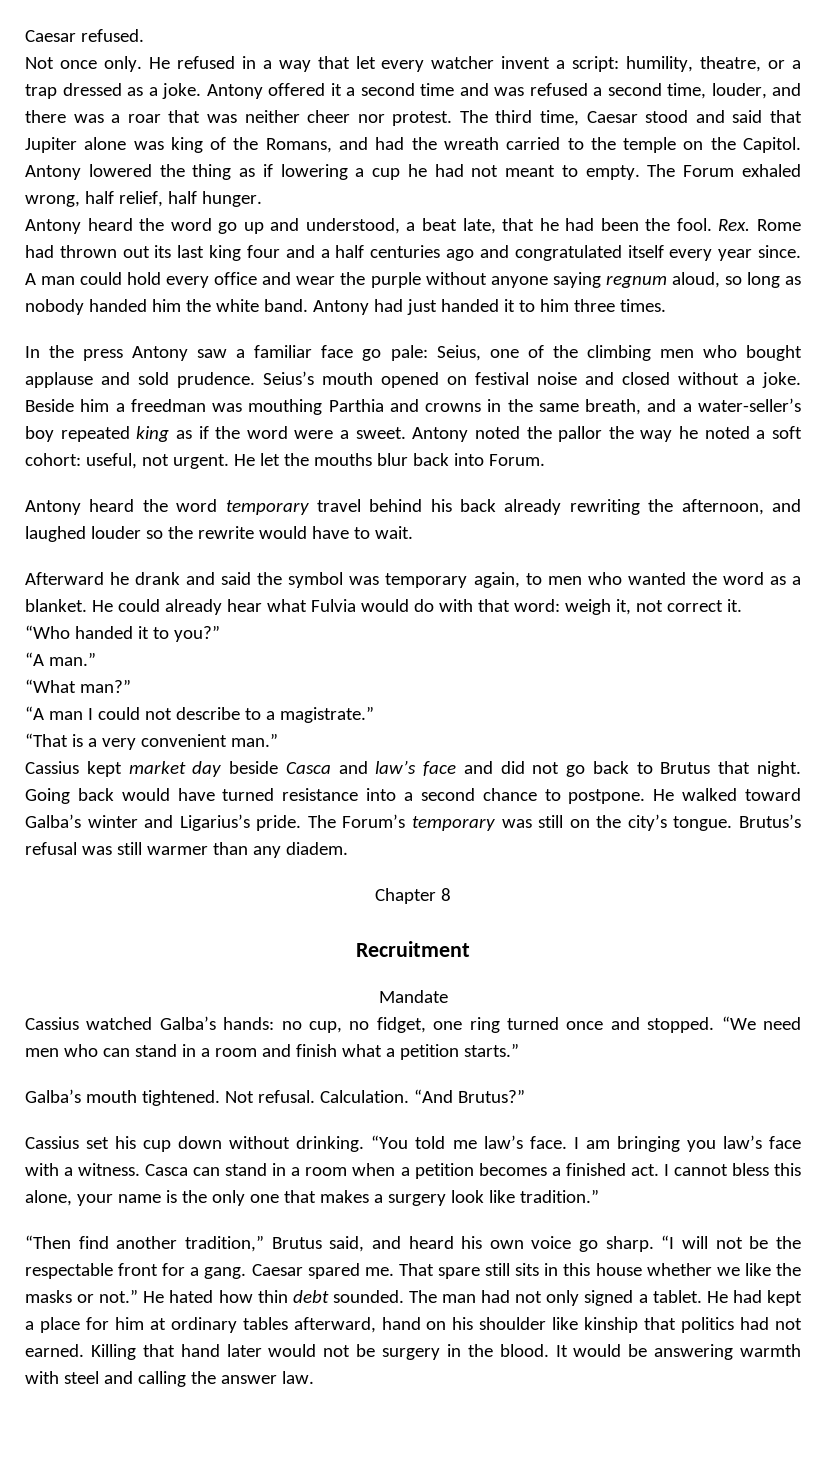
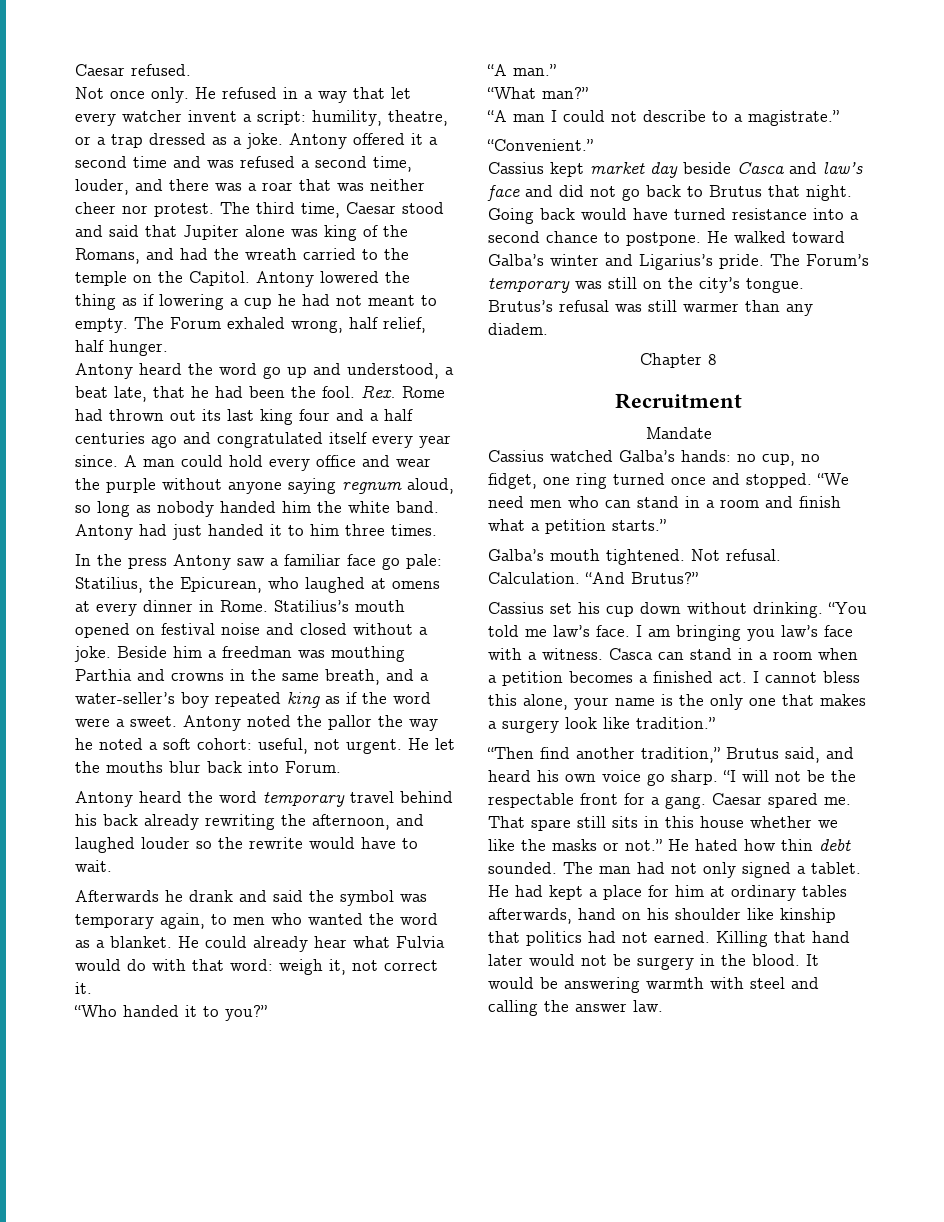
[436,345,802,361] [25,371,314,388] Seius, one of the climbing men who bought applause and sold prudence. Seius’s -> [75,577,440,593] [75,600,349,616] Statilius, the Epicurean, who laughed at omens at every dinner in Rome. Statilius’s
[25,572,104,585] Afterward -> [75,890,159,902] Afterwards
[25,733,278,750] “That is a very convenient man.” -> [487,139,593,151] “Convenient.”
[293,1317,376,1333] afterward, -> [488,908,572,924] afterwards,

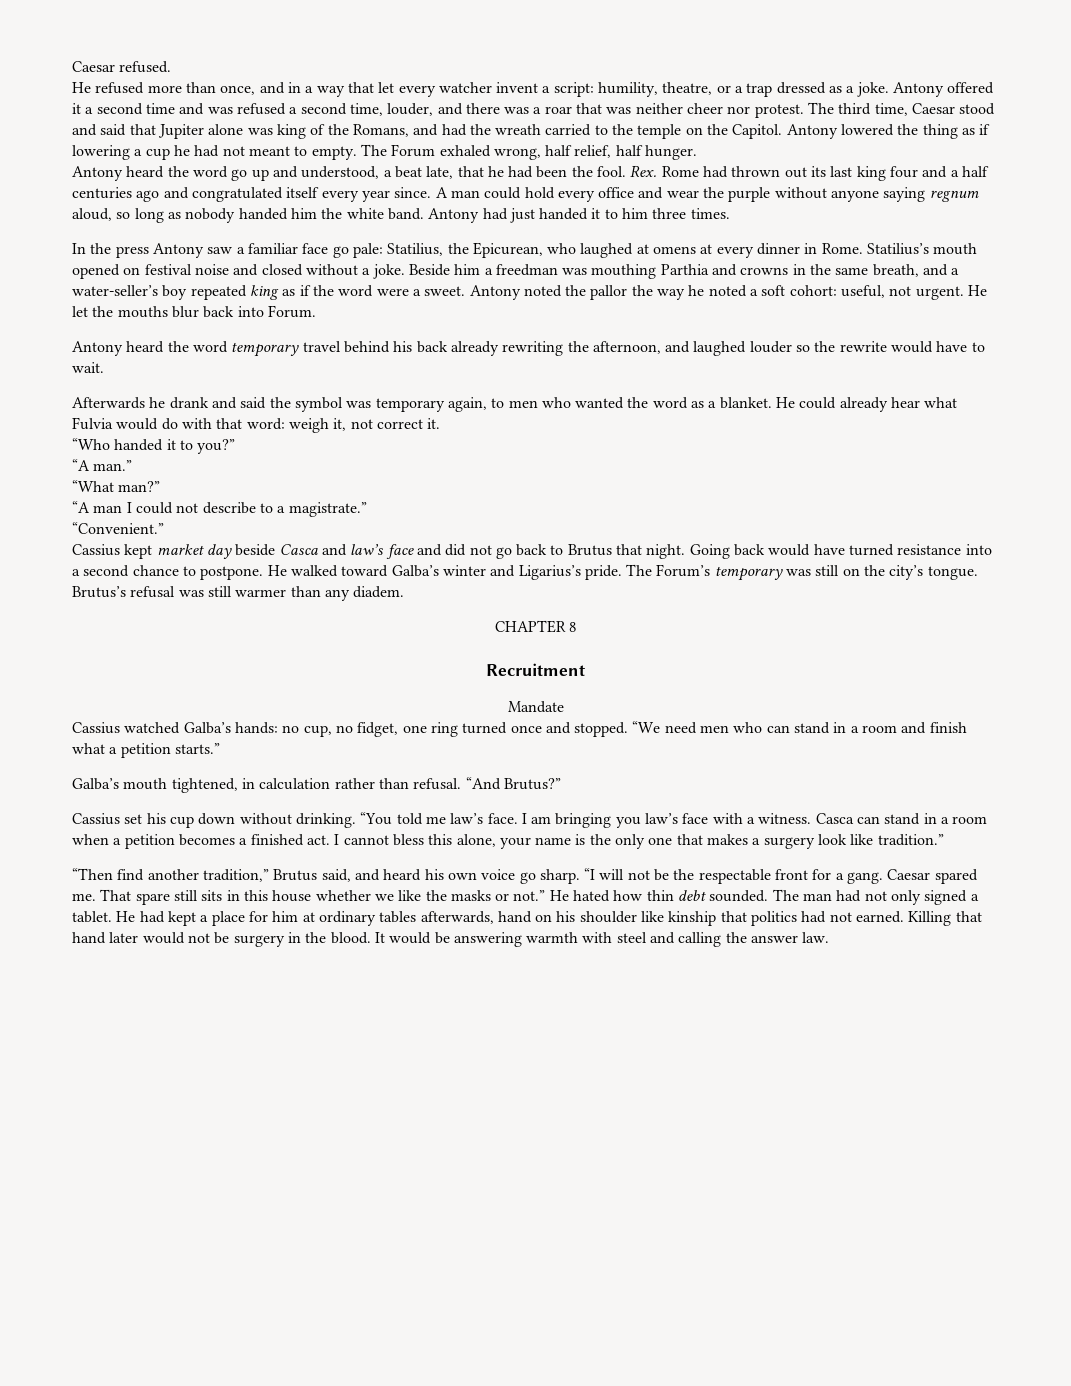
[75,87,277,103] Not once only. He refused -> [72,82,285,95] He refused more than once, and
[640,353,702,368] Chapter -> [494,620,566,633] CHAPTER
[606,549,781,565] [488,572,580,584] tightened. Not refusal. Calculation. -> [171,778,462,793] tightened, in calculation rather than refusal.

